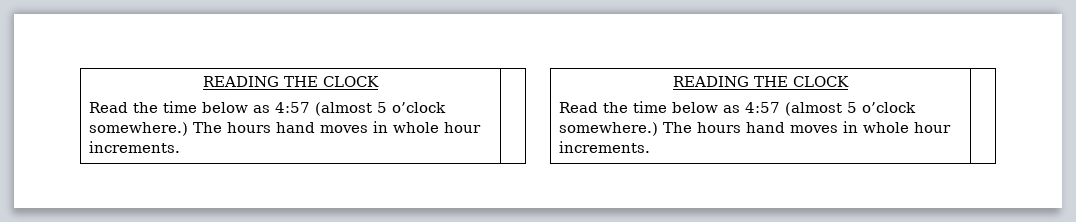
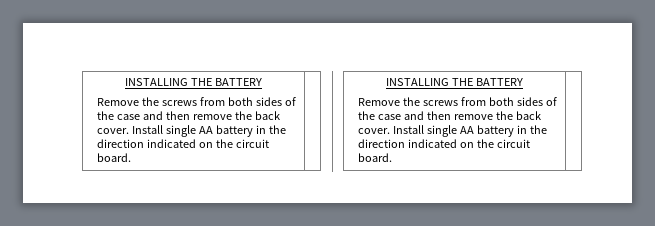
[203,76,379,87] [88,101,446,116] [88,121,481,136] [88,141,180,153] [673,76,849,87] [558,101,916,116] [558,121,951,136] [558,141,650,153] READING THE CLOCK // Read the time below as 4:57 (almost 5 o’clock somewhere.) The hours hand moves in whole hour increments. | // READING THE CLOCK // Read the time below as 4:57 (almost 5 o’clock somewhere.) The hours hand moves in whole hour increments. -> [125,78,262,86] [97,97,297,106] [97,111,281,120] [97,125,287,137] [97,139,270,148] [97,153,132,162] [386,78,523,86] [358,97,558,106] [358,111,542,120] [358,125,548,137] [358,139,531,148] [358,153,393,162] INSTALLING THE BATTERY // Remove the screws from both sides of the case and then remove the back cover. Install single AA battery in the direction indicated on the circuit board. | // INSTALLING THE BATTERY // Remove the screws from both sides of the case and then remove the back cover. Install single AA battery in the direction indicated on the circuit board.

